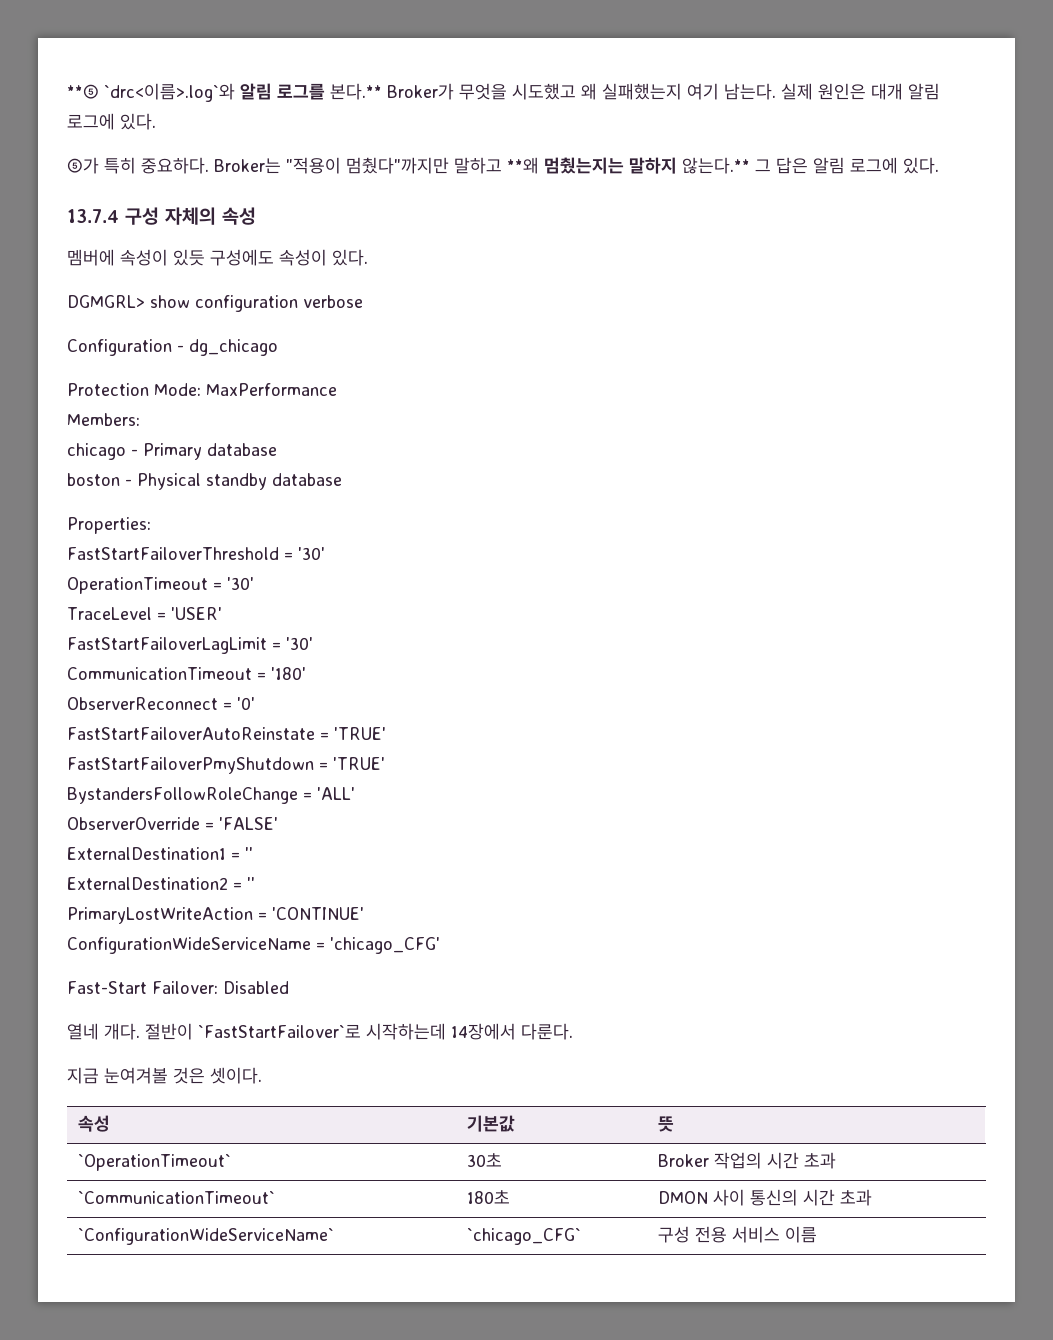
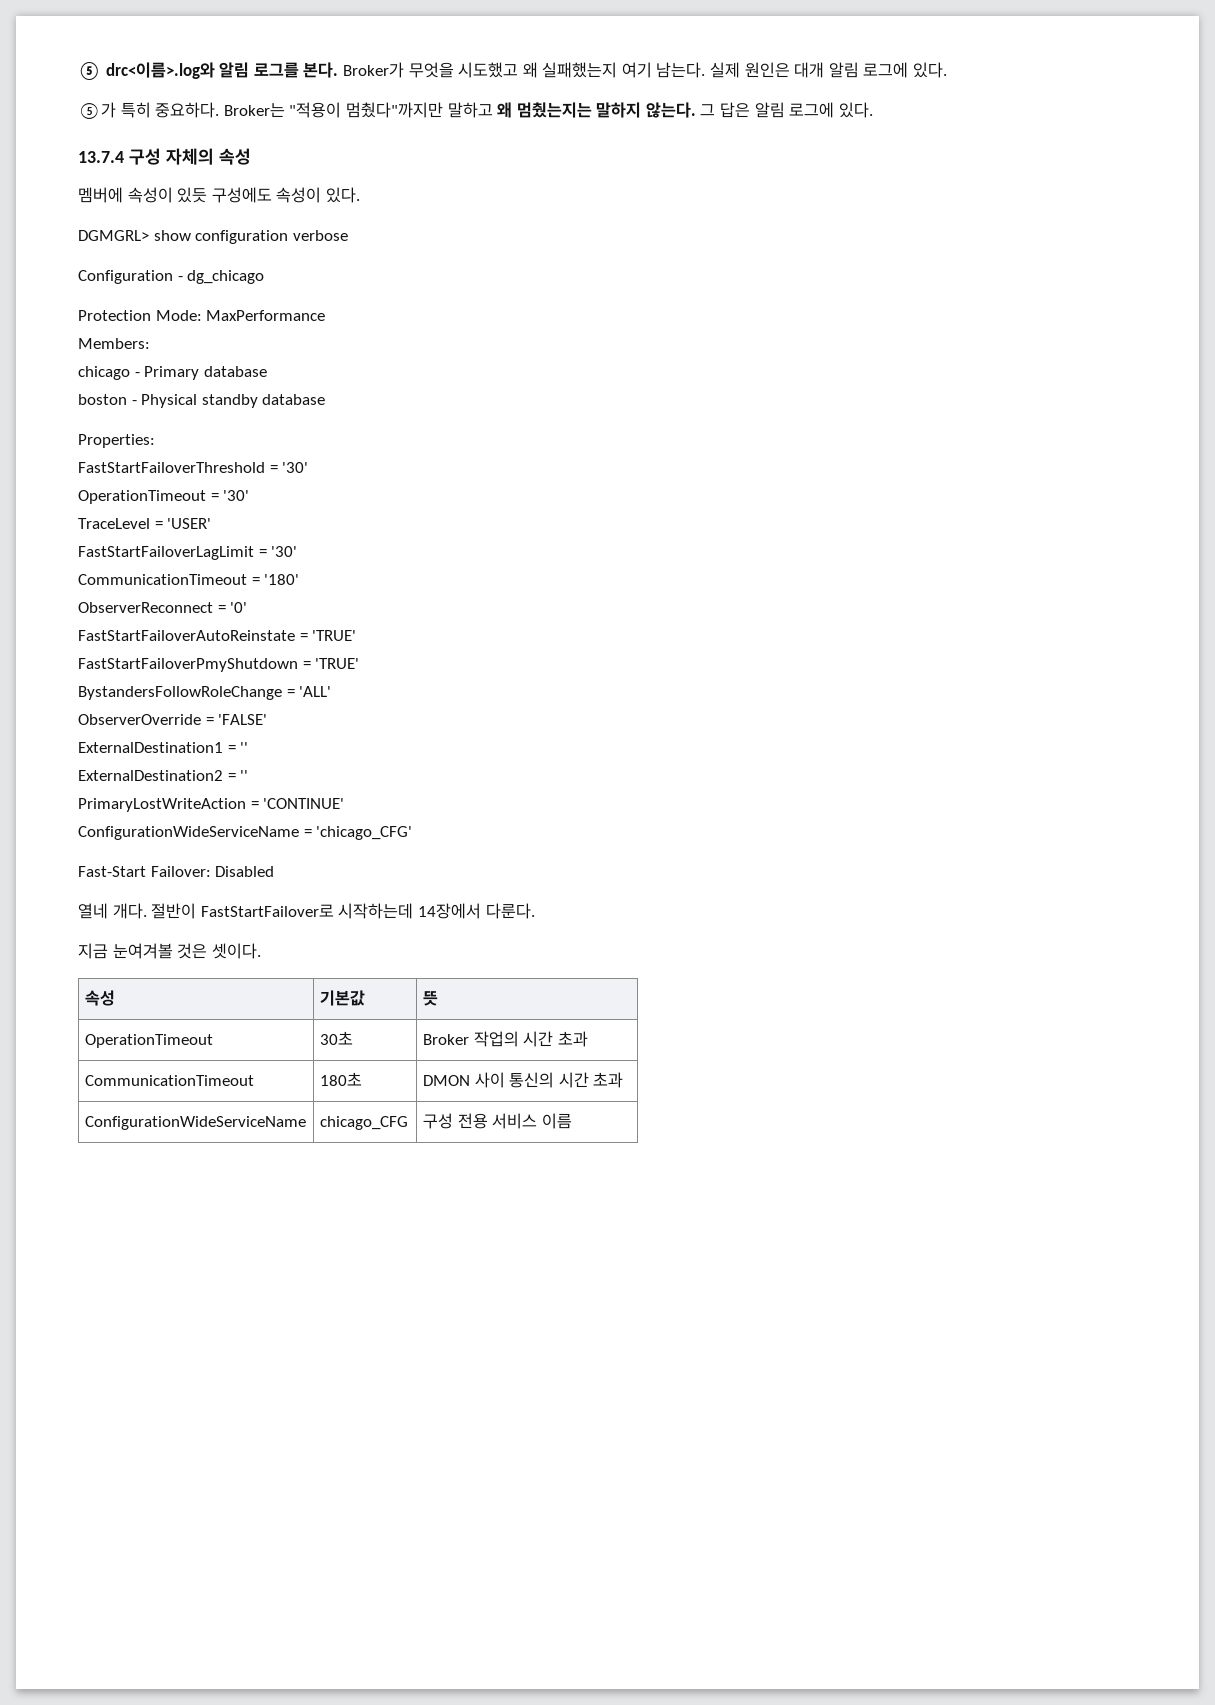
[67,83,235,102] **⑤ `drc<이름>.log`와 -> [78,62,215,80] ⑤ drc<이름>.log와
[330,83,382,100] 본다.** -> [303,62,339,78] 본다.
[507,157,539,174] **왜 -> [497,102,513,118] 왜
[682,157,750,174] 않는다.** -> [645,102,696,118] 않는다.
[198,1024,361,1038] `FastStartFailover`로 -> [200,904,334,917] FastStartFailover로
[78,1154,232,1171] `OperationTimeout` -> [84,1034,213,1048] OperationTimeout
[78,1191,276,1204] `CommunicationTimeout` -> [84,1075,254,1086] CommunicationTimeout
[78,1228,335,1245] [467,1228,582,1245] `ConfigurationWideServiceName` | `chicago_CFG` -> [84,1116,306,1130] [319,1116,408,1130] ConfigurationWideServiceName | chicago_CFG

